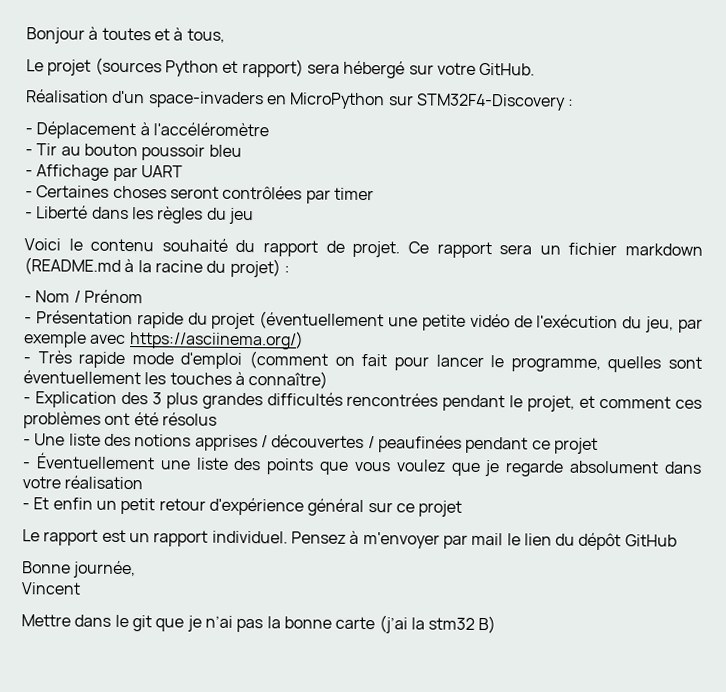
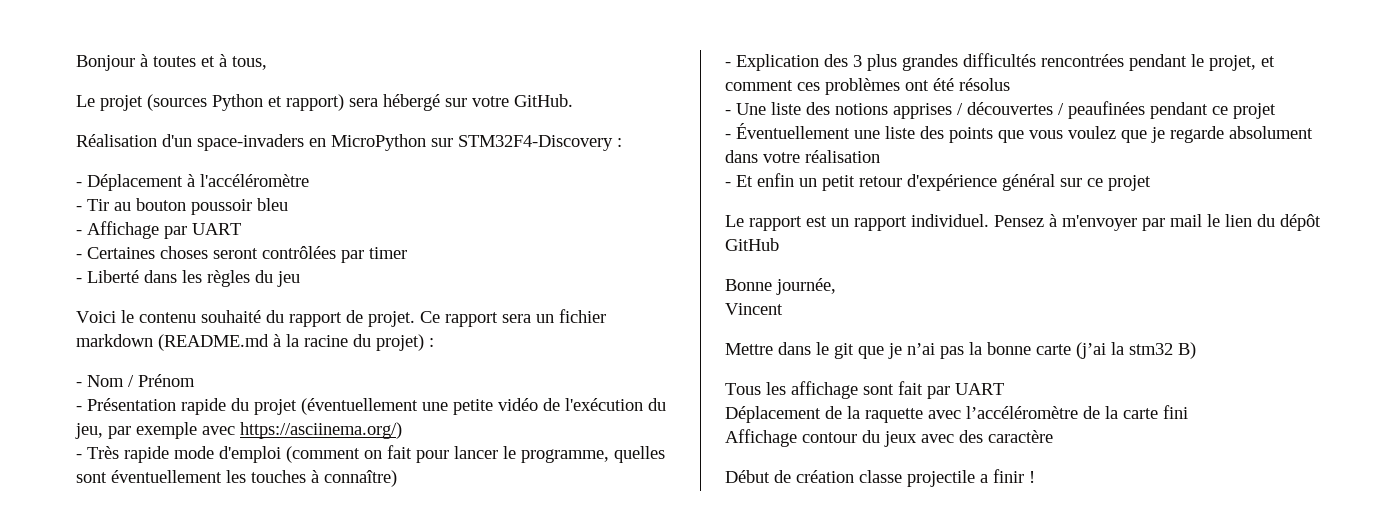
(497, 624) none -> [725,381,1004,399] [725,405,1188,423] [725,429,1053,447] [725,469,1035,487] // Tous les affichage sont fait par UART // Déplacement de la raquette avec l’accéléromètre de la carte fini // Affichage contour du jeux avec des caractère // Début de création classe projectile a finir !

